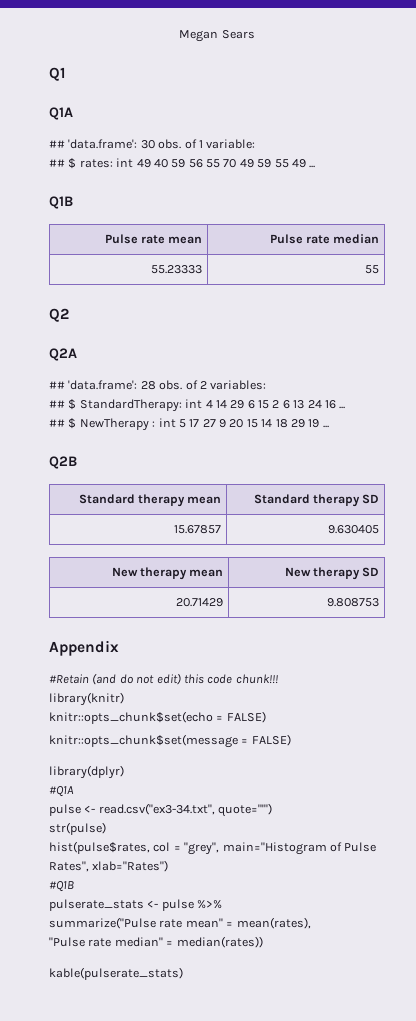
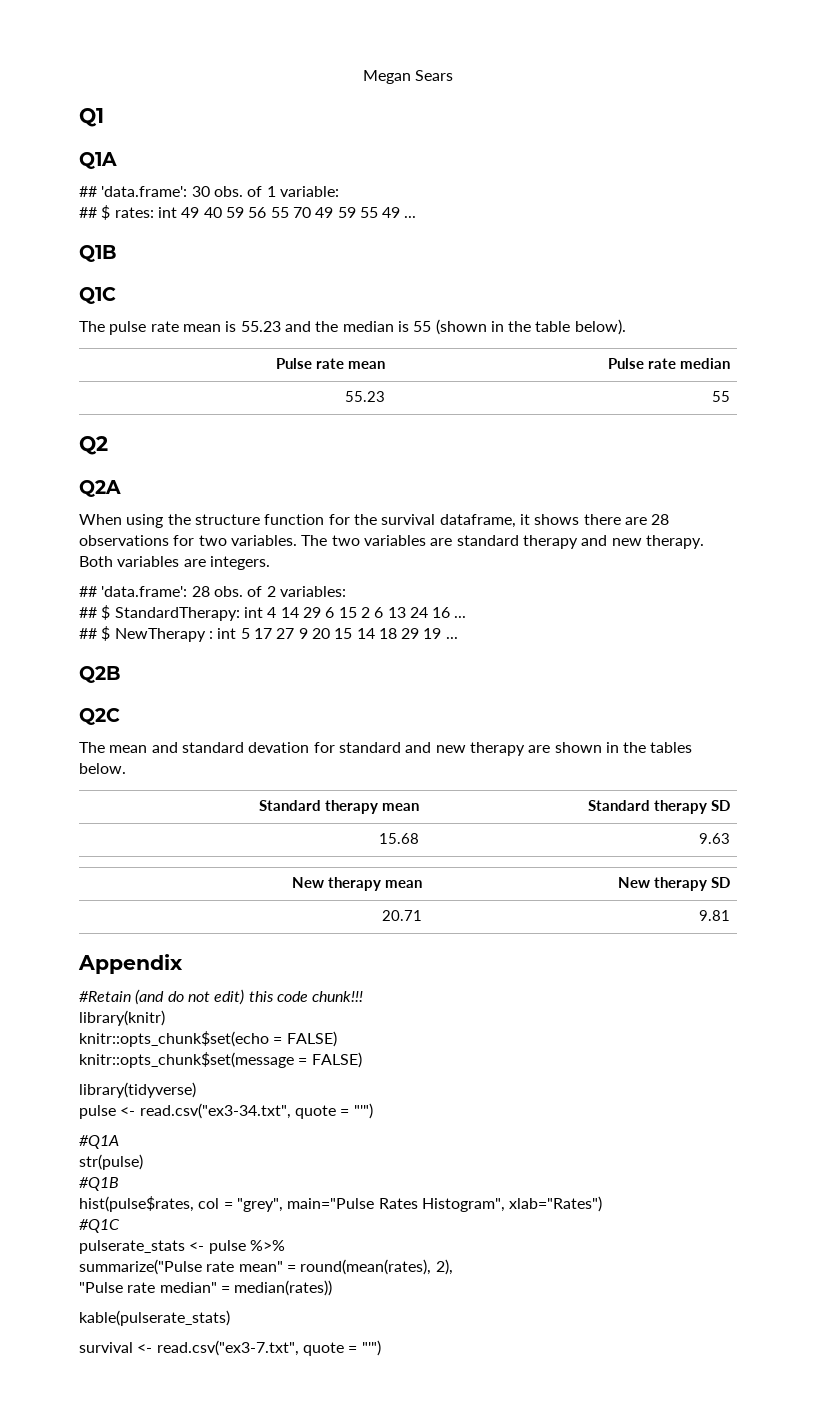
(73, 202) none -> [79,287,116,304] [79,319,626,335] // Q1C // The pulse rate mean is 55.23 and the median is 55 (shown in the table below).
[151,265,203,274] 55.23333 -> [345,391,386,402] 55.23
(77, 354) none -> [79,514,670,528] [79,535,704,549] [79,556,270,570] // When using the structure function for the survival dataframe, it shows there are 28 observations for two variables. The two variables are standard therapy and new therapy. Both variables are integers.
(77, 462) none -> [79,708,120,725] [79,742,693,756] [79,763,126,774] // Q2C // The mean and standard devation for standard and new therapy are shown in the tables below.
[174,525,222,534] [328,525,380,534] 15.67857 | 9.630405 -> [379,833,420,844] [699,833,731,844] 15.68 | 9.63
[176,598,224,607] [327,598,380,607] 20.71429 | 9.808753 -> [382,910,423,921] [699,910,731,921] 20.71 | 9.81
[49,765,124,779] [49,786,74,797] library(dplyr) // #Q1A -> [79,1082,196,1098] library(tidyverse)
[218,803,273,817] quote="'") -> [294,1103,373,1119] [79,1135,119,1149] quote = "'") // #Q1A
(106, 828) none -> [79,1177,119,1191] // #Q1B
[222,842,377,855] [49,861,89,872] main="Histogram of Pulse Rates", -> [287,1198,505,1212] main="Pulse Rates Histogram",
[49,881,74,892] #Q1B -> [79,1219,120,1233] #Q1C
[236,917,311,929] mean(rates), -> [300,1259,453,1275] round(mean(rates), 2),
(183, 973) none -> [79,1340,381,1356] // survival <- read.csv("ex3-7.txt", quote = "'")

